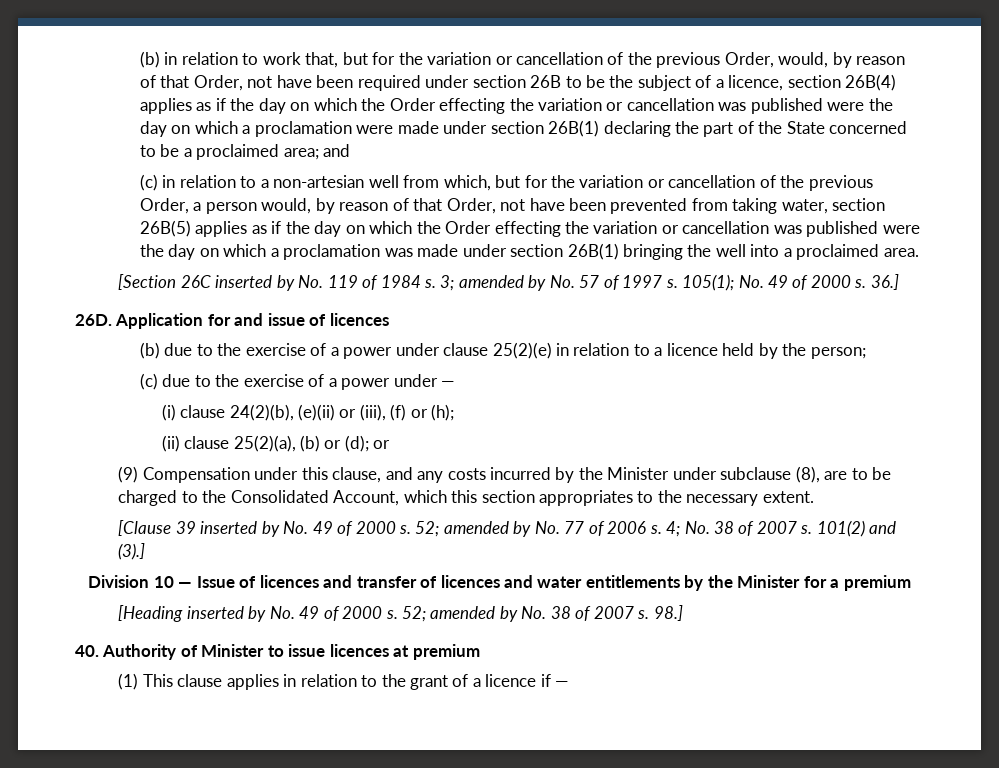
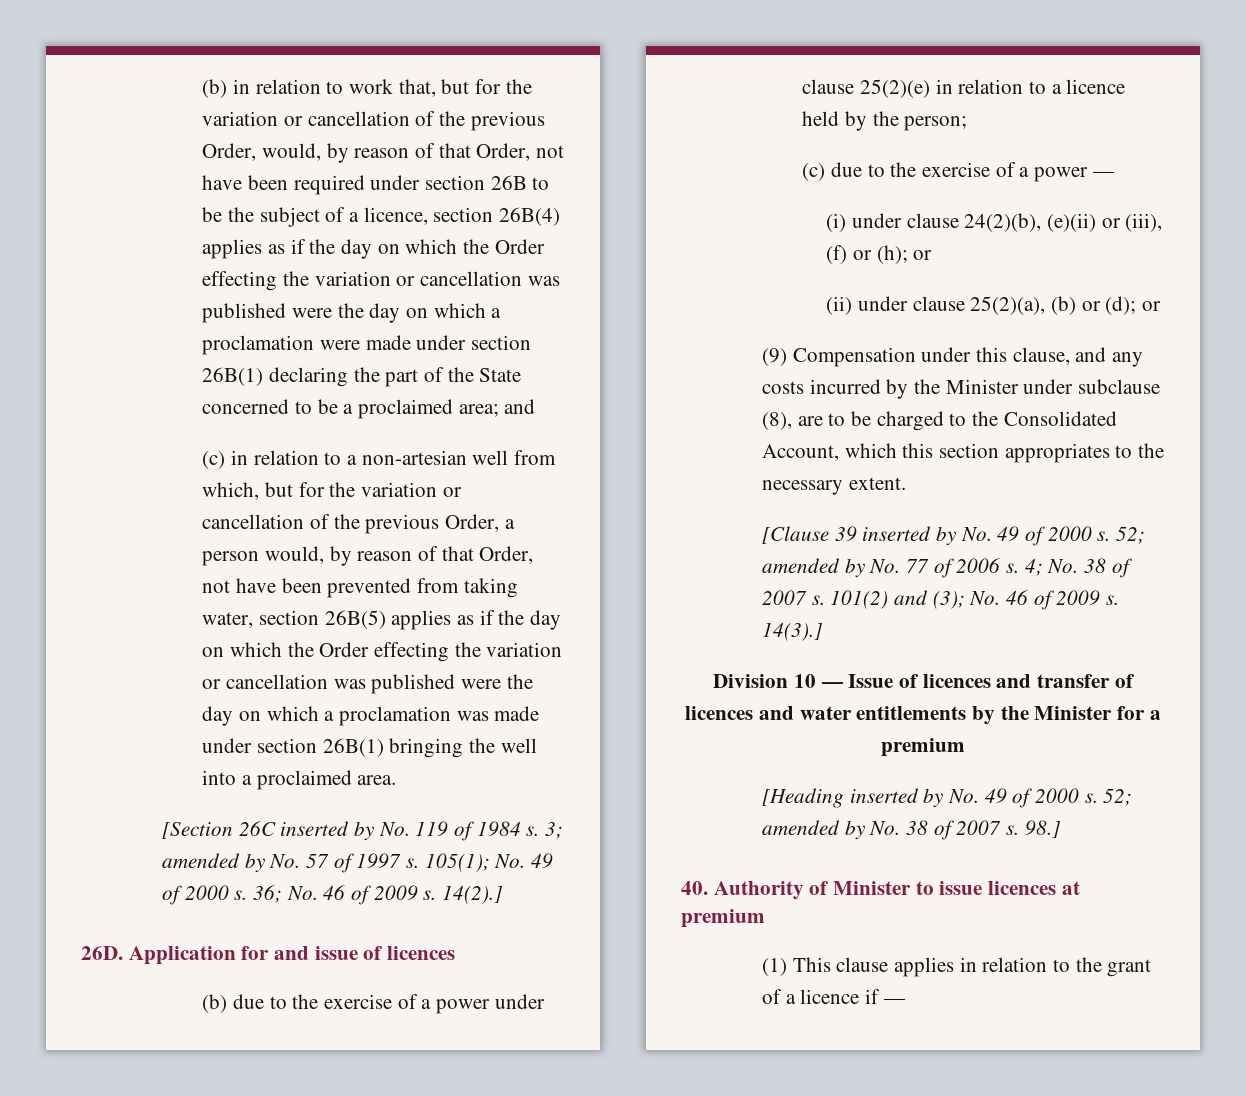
[870,274,899,290] 36.] -> [252,885,503,905] 36; No. 46 of 2009 s. 14(2).]
[393,374,438,387] under -> (1088, 174) none
(176, 412) none -> [851,213,902,228] under
(455, 412) none -> [913,250,933,260] or
(180, 443) none -> [857,296,908,311] under
[118,543,146,560] (3).] -> [932,590,1119,610] [761,622,823,641] (3); No. 46 of 2009 s. 14(3).]

